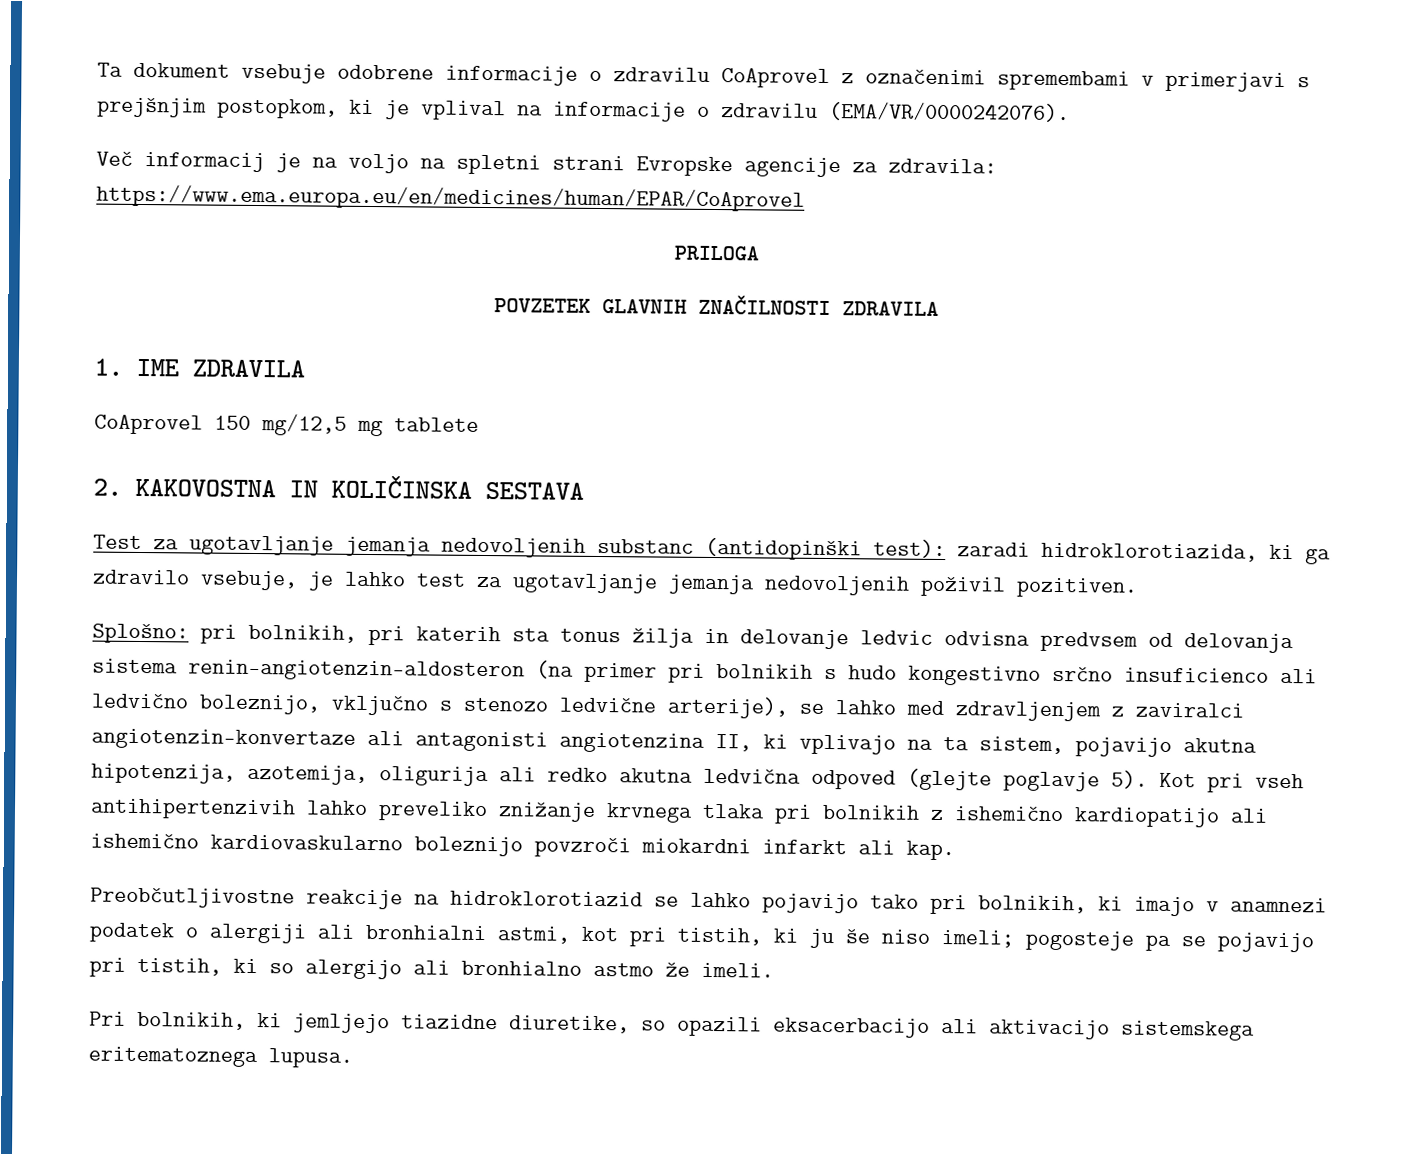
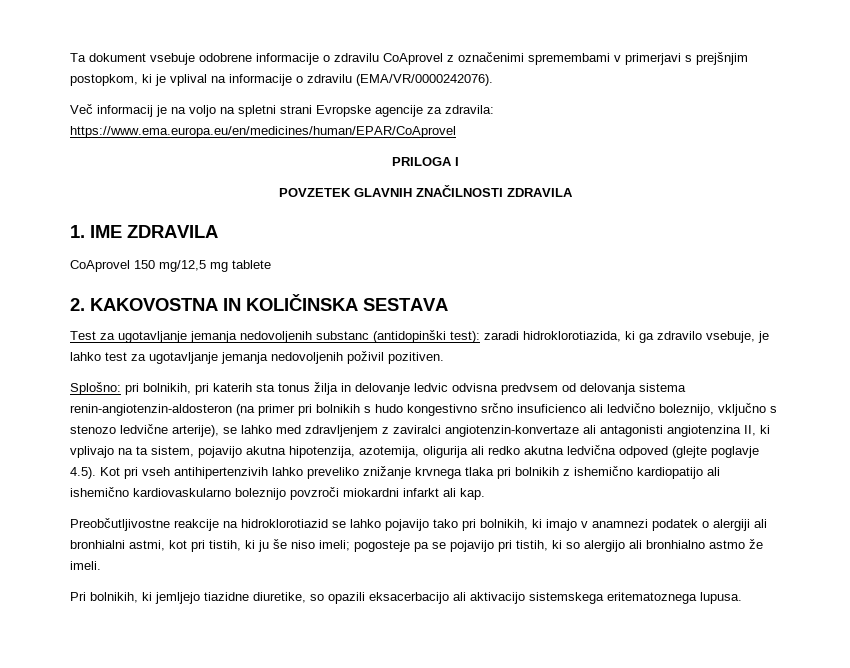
(759, 253) none -> [454,157,459,166] I
[1111,770,1148,789] 5). -> [70,467,96,479] 4.5).

